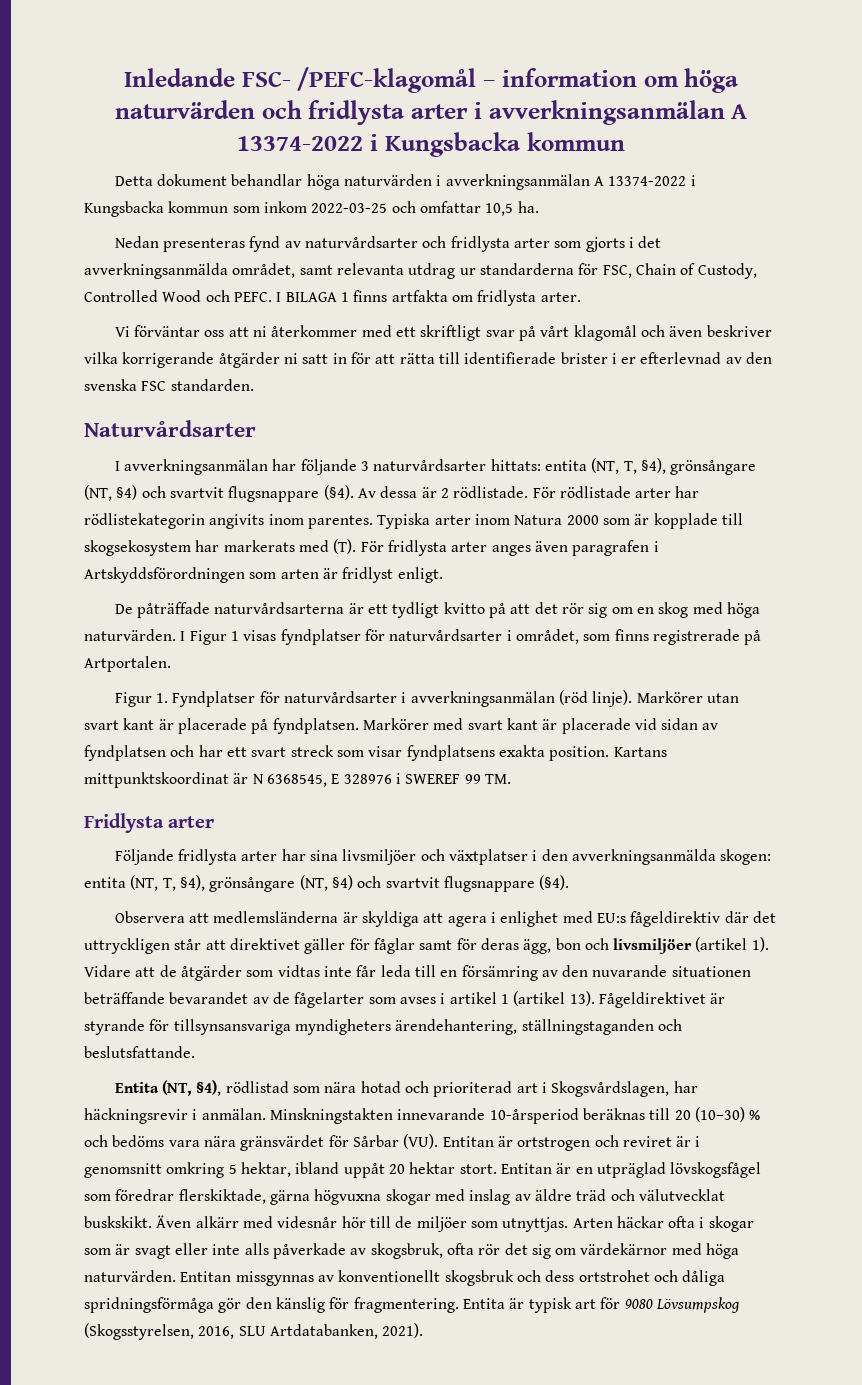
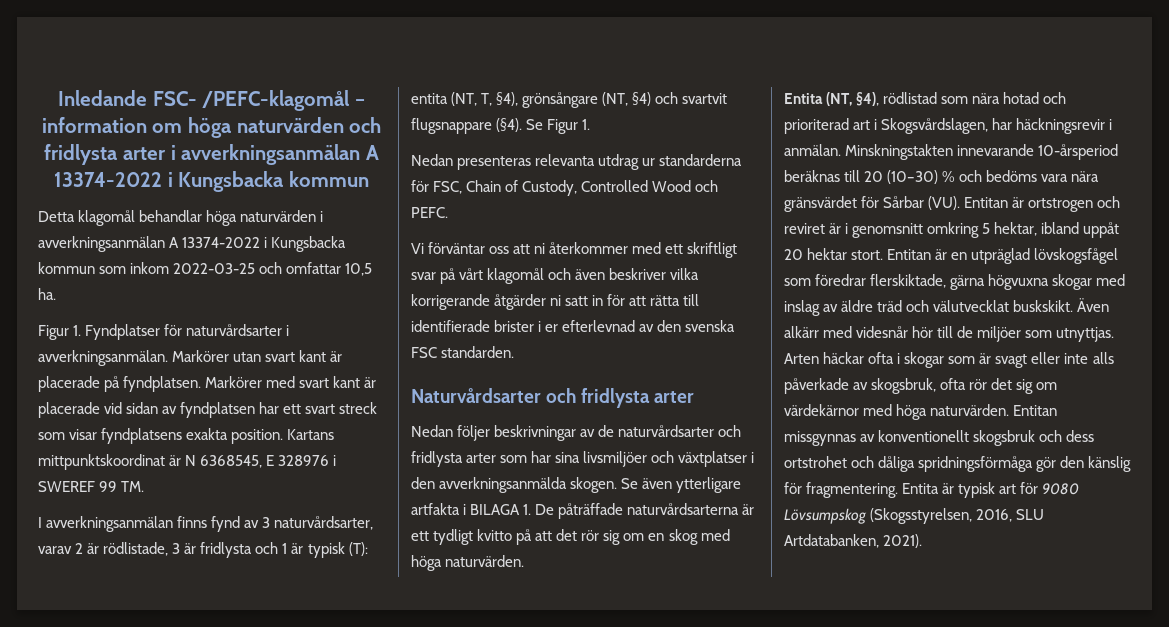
[157,174,228,186] dokument -> [78,210,136,226] klagomål
[114,236,662,252] [84,263,333,279] Nedan presenteras fynd av naturvårdsarter och fridlysta arter som gjorts i det avverkningsanmälda området, samt -> [38,324,290,340] [38,350,343,366] [38,376,377,392] [38,402,378,418] [38,428,335,444] [38,454,337,470] [38,481,145,492] [38,516,374,532] [38,542,368,558] [411,92,728,108] [411,118,591,134] [411,154,532,170] Figur 1. Fyndplatser för naturvårdsarter i avverkningsanmälan. Markörer utan svart kant är placerade på fyndplatsen. Markörer med svart kant är placerade vid sidan av fyndplatsen har ett svart streck som visar fyndplatsens exakta position. Kartans mittpunktskoordinat är N 6368545, E 328976 i SWEREF 99 TM. // I avverkningsanmälan finns fynd av 3 naturvårdsarter, varav 2 är rödlistade, 3 är fridlysta och 1 är typisk (T): entita (NT, T, §4), grönsångare (NT, §4) och svartvit flugsnappare (§4). Se Figur 1. // Nedan presenteras
[276,290,581,306] I BILAGA 1 finns artfakta om fridlysta arter. -> (448, 212) none
[114,458,757,475] [84,485,700,502] [84,513,743,529] [84,539,659,556] [84,567,443,583] // I avverkningsanmälan har följande 3 naturvårdsarter hittats: entita (NT, T, §4), grönsångare (NT, §4) och svartvit flugsnappare (§4). Av dessa är 2 rödlistade. För rödlistade arter har rödlistekategorin angivits inom parentes. Typiska arter inom Natura 2000 som är kopplade till skogsekosystem har markerats med (T). För fridlysta arter anges även paragrafen i Artskyddsförordningen som arten är fridlyst enligt. // -> [546,388,695,408] [411,425,742,441] [411,451,755,467] [411,477,742,493] [411,503,532,515] och fridlysta arter // Nedan följer beskrivningar av de naturvårdsarter och fridlysta arter som har sina livsmiljöer och växtplatser i den avverkningsanmälda skogen. Se även ytterligare artfakta i BILAGA 1.
[180,629,762,645] [84,656,171,672] [114,690,739,707] [84,718,719,734] [84,745,667,761] [84,772,511,788] [84,813,215,833] [114,849,772,865] [84,875,570,892] [114,911,776,927] [84,937,769,954] [84,965,751,981] [84,991,726,1008] [84,1019,682,1035] [84,1046,195,1058] I Figur 1 visas fyndplatser för naturvårdsarter i området, som finns registrerade på Artportalen. // Figur 1. Fyndplatser för naturvårdsarter i avverkningsanmälan (röd linje). Markörer utan svart kant är placerade på fyndplatsen. Markörer med svart kant är placerade vid sidan av fyndplatsen och har ett svart streck som visar fyndplatsens exakta position. Kartans mittpunktskoordinat är N 6368545, E 328976 i SWEREF 99 TM. // Fridlysta arter // Följande fridlysta arter har sina livsmiljöer och växtplatser i den avverkningsanmälda skogen: entita (NT, T, §4), grönsångare (NT, §4) och svartvit flugsnappare (§4). // Observera att medlemsländerna är skyldiga att agera i enlighet med EU:s fågeldirektiv där det uttryckligen står att direktivet gäller för fåglar samt för deras ägg, bon och livsmiljöer (artikel 1). Vidare att de åtgärder som vidtas inte får leda till en försämring av den nuvarande situationen beträffande bevarandet av de fågelarter som avses i artikel 1 (artikel 13). Fågeldirektivet är styrande för tillsynsansvariga myndigheters ärendehantering, ställningstaganden och beslutsfattande. -> (525, 561) none

